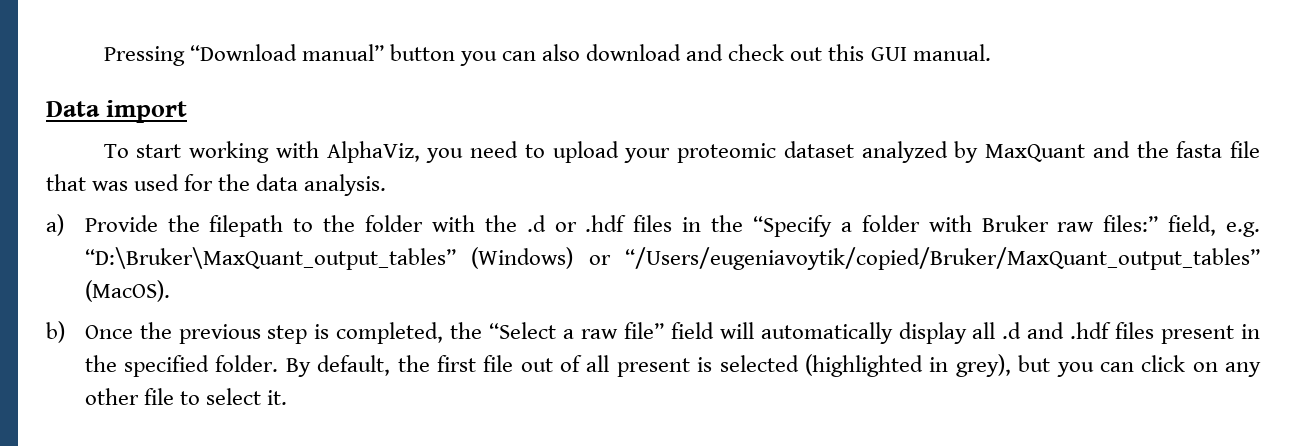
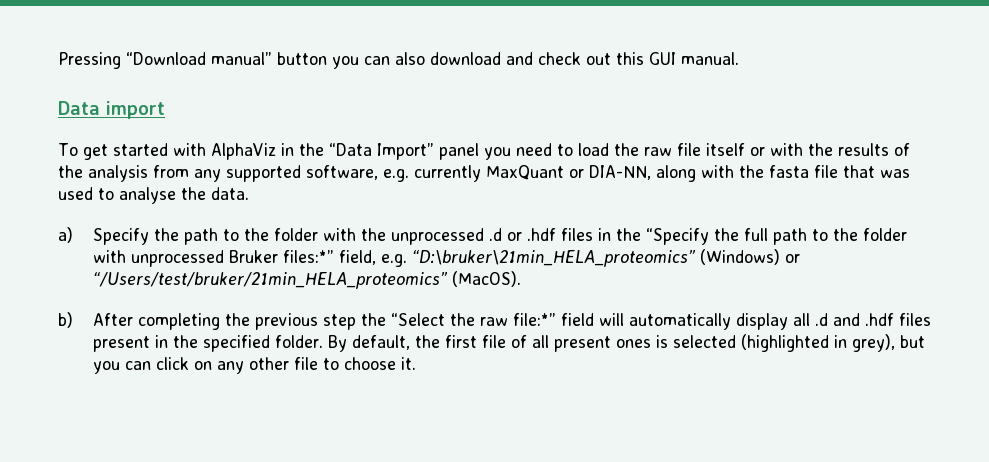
[136,141,1130,163] start working with AlphaViz, you need to upload your proteomic dataset analyzed by MaxQuant and -> [82,143,910,160] [58,165,734,182] get started with AlphaViz in the “Data Import” panel you need to load the raw file itself or with the results of the analysis from any supported software, e.g. currently MaxQuant or DIA-NN, along with
[184,174,387,196] [46,214,284,237] for the data analysis. // a) Provide the filepath -> [98,187,249,204] [58,227,218,245] to analyse the data. // a) Specify the path
(517, 223) none -> [390,228,484,245] unprocessed
[840,215,1159,232] a folder with Bruker raw files:” -> [713,228,907,245] [92,250,334,267] the full path to the folder with unprocessed Bruker files:*”
[84,247,456,270] “D:\Bruker\MaxQuant_output_tables” -> [411,250,696,267] “D:\bruker\21min_HELA_proteomics”
[624,247,1260,270] “/Users/eugeniavoytik/copied/Bruker/MaxQuant_output_tables” -> [92,272,448,289] “/Users/test/bruker/21min_HELA_proteomics”
[84,325,133,339] Once -> [92,313,220,330] After completing
[314,322,664,344] is completed, the “Select a raw file” -> [360,313,556,326] the “Select the raw file:*”
[520,358,553,372] out -> (506, 341) none
(690, 367) none -> [615,339,651,348] ones
[205,388,261,405] select -> [343,357,396,370] choose

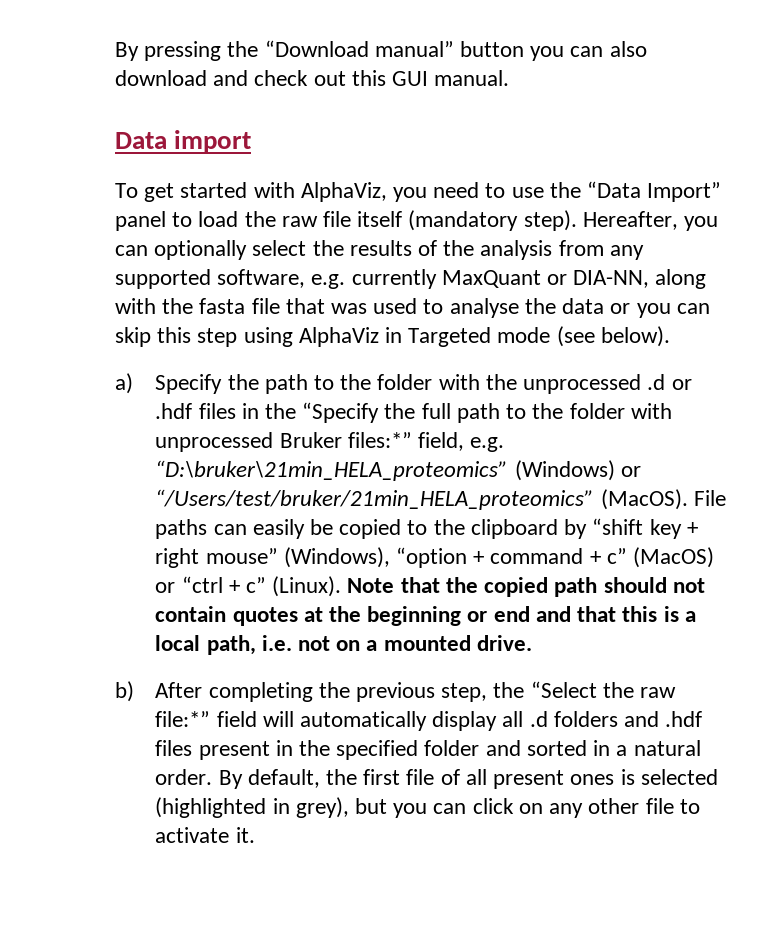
[58,52,121,69] Pressing -> [115,41,259,61] By pressing the
[210,143,294,160] AlphaViz in -> [300,182,544,202] AlphaViz, you need to use
[483,143,552,160] you need -> (166, 221) none
[749,143,803,156] or with -> [408,210,719,231] [115,240,307,260] (mandatory step). Hereafter, you can optionally select
[211,187,249,200] data. -> [562,298,710,318] [115,326,670,347] data or you can skip this step using AlphaViz in Targeted mode (see below).
(521, 279) none -> [693,490,726,506] [155,518,698,539] [155,547,715,568] [155,576,705,597] [155,606,696,626] [155,635,532,655] File paths can easily be copied to the clipboard by “shift key + right mouse” (Windows), “option + command + c” (MacOS) or “ctrl + c” (Linux). Note that the copied path should not contain quotes at the beginning or end and that this is a local path, i.e. not on a mounted drive.
[322,314,356,330] step -> [441,683,488,702] step,
(828, 319) none -> [553,711,618,727] folders
[274,335,323,348] folder. -> [424,740,701,756] [155,769,213,785] folder and sorted in a natural order.
[343,357,396,370] choose -> [155,827,230,843] activate

